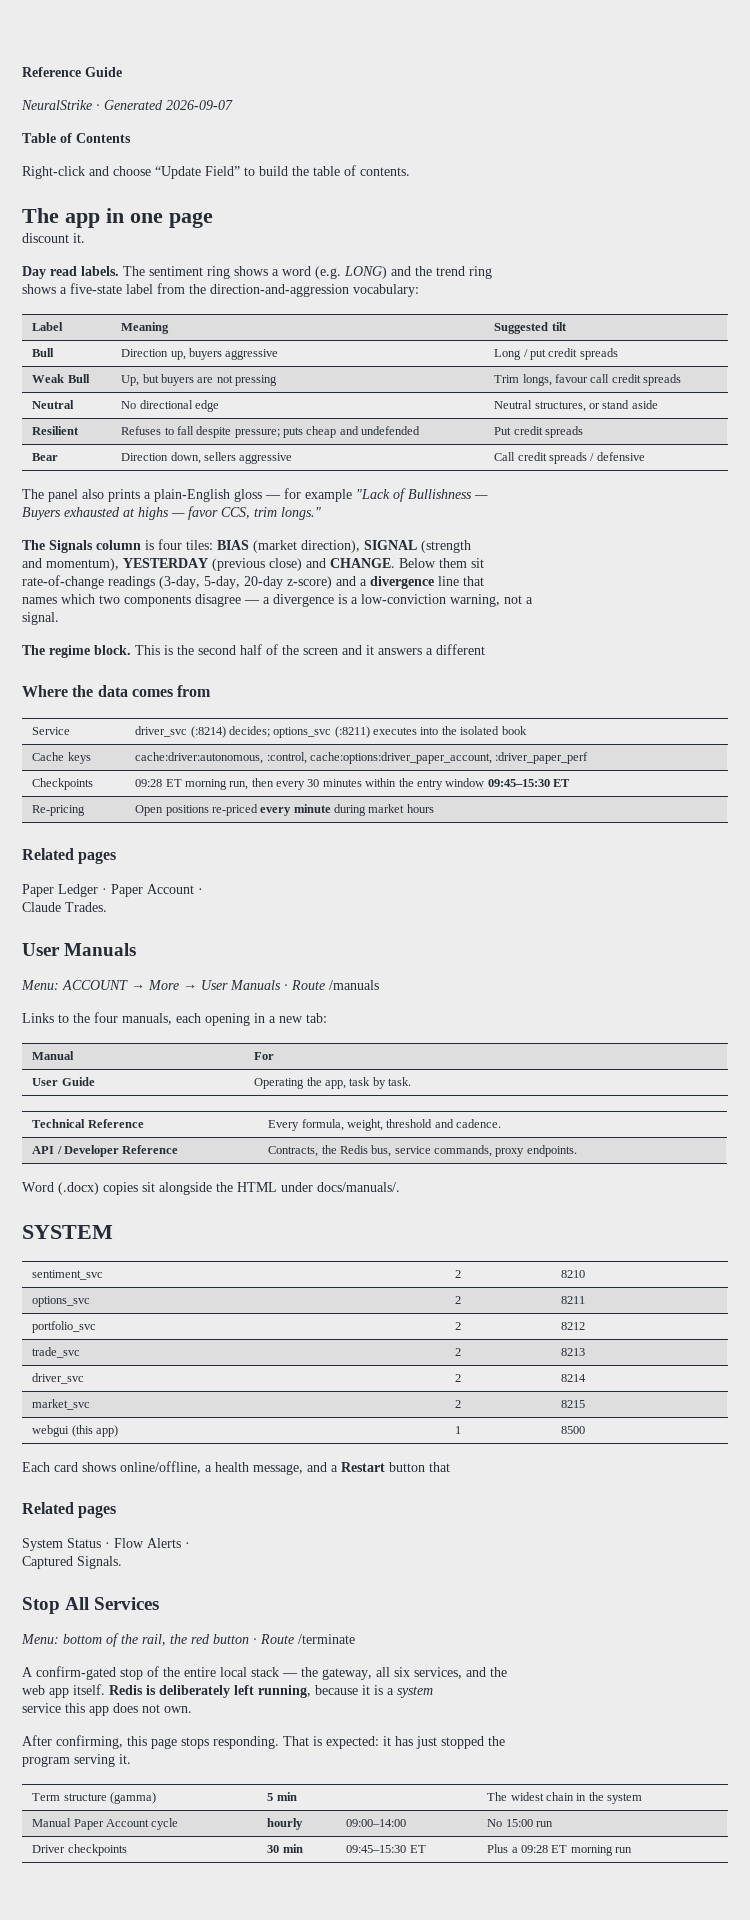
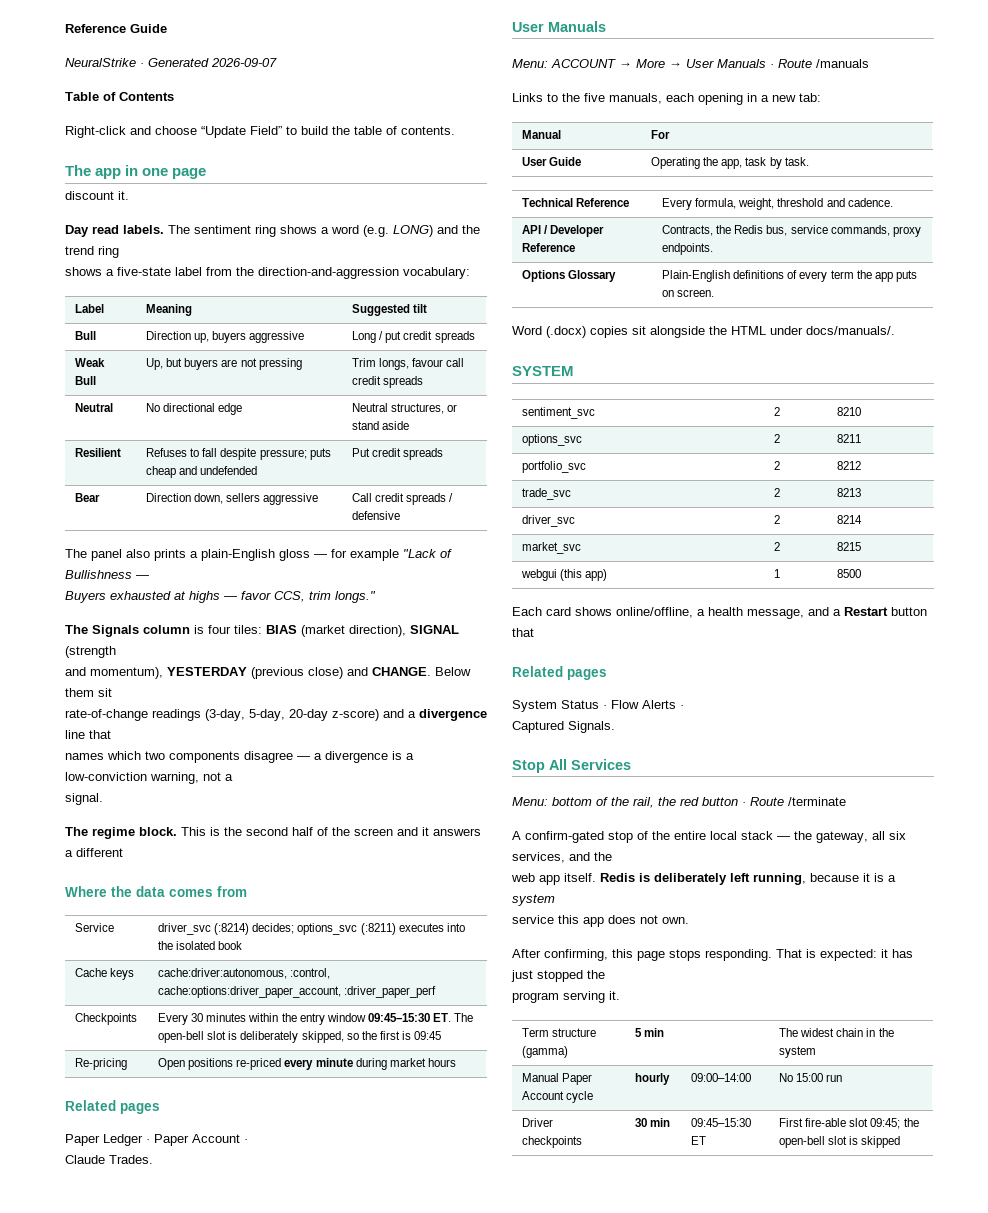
[135,778,306,790] 09:28 ET morning run, then every -> [158,1013,189,1025] Every
[553,779,571,787] ET -> [433,1013,474,1022] [158,1031,442,1043] ET. The open-bell slot is deliberately skipped, so the first is 09:45
[94,1012,118,1023] four -> [584,93,605,102] five
(577, 1151) none -> [522,270,617,282] [662,270,917,282] [662,289,715,297] // Options Glossary | Plain-English definitions of every term the app puts on screen.
[487,1844,633,1856] Plus a 09:28 ET morning run -> [779,1118,919,1129] [779,1136,901,1148] First fire-able slot 09:45; the open-bell slot is skipped

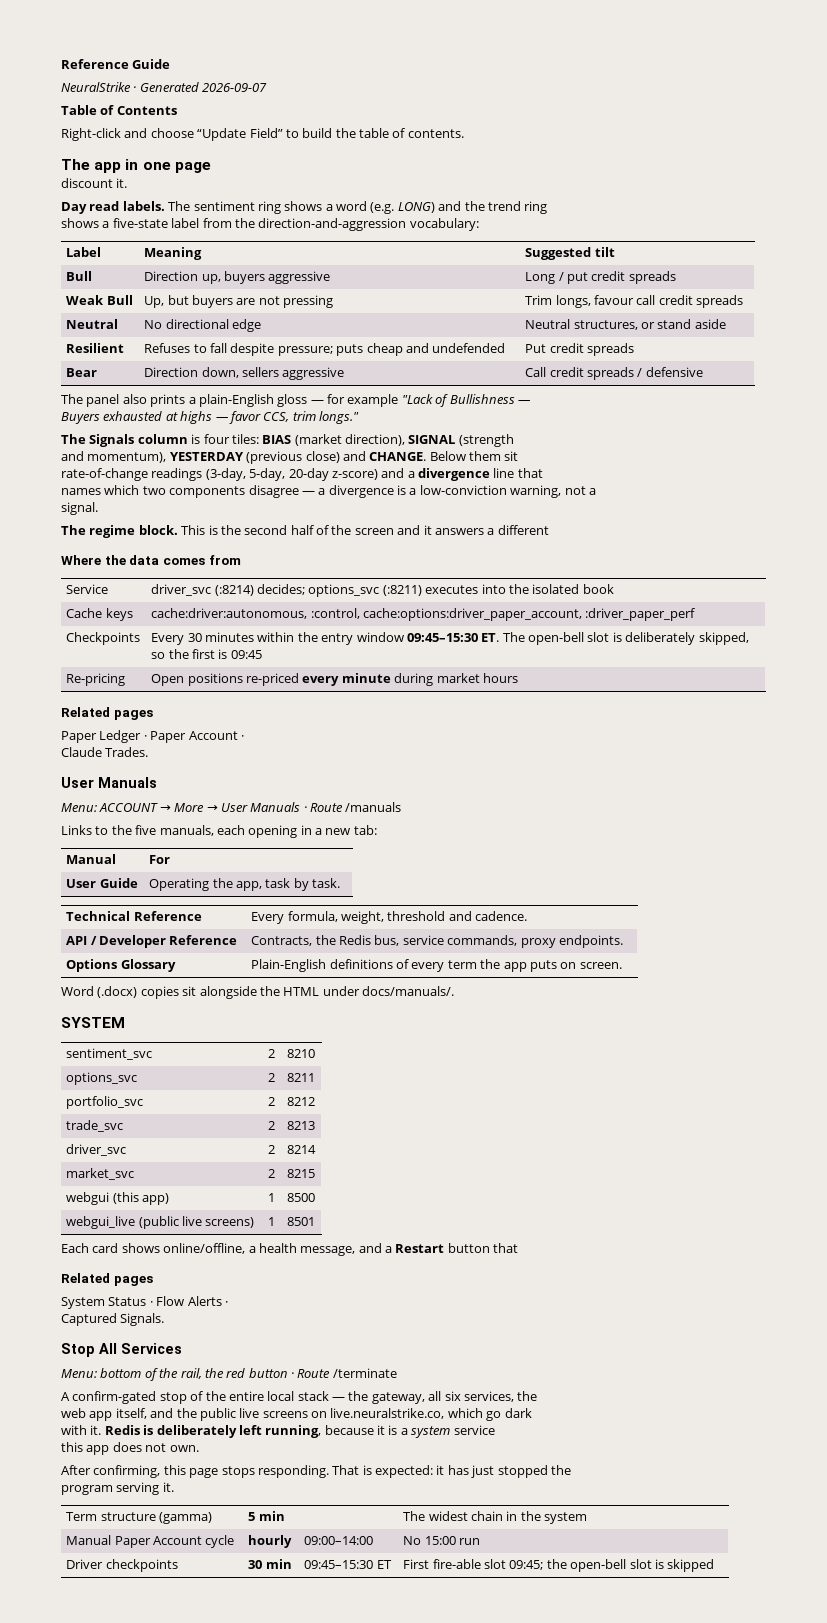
(862, 573) none -> [66,1216,255,1229] [268,1217,276,1226] [287,1217,316,1226] // webgui_live (public live screens) | 1 | 8501
[569,852,590,861] and -> (514, 1396) none
[564,873,596,882] itself. -> [115,1408,532,1421] [61,1425,102,1435] itself, and the public live screens on live.neuralstrike.co, which go dark // with it.
[512,915,554,924] // service -> [453,1425,495,1435] service //

